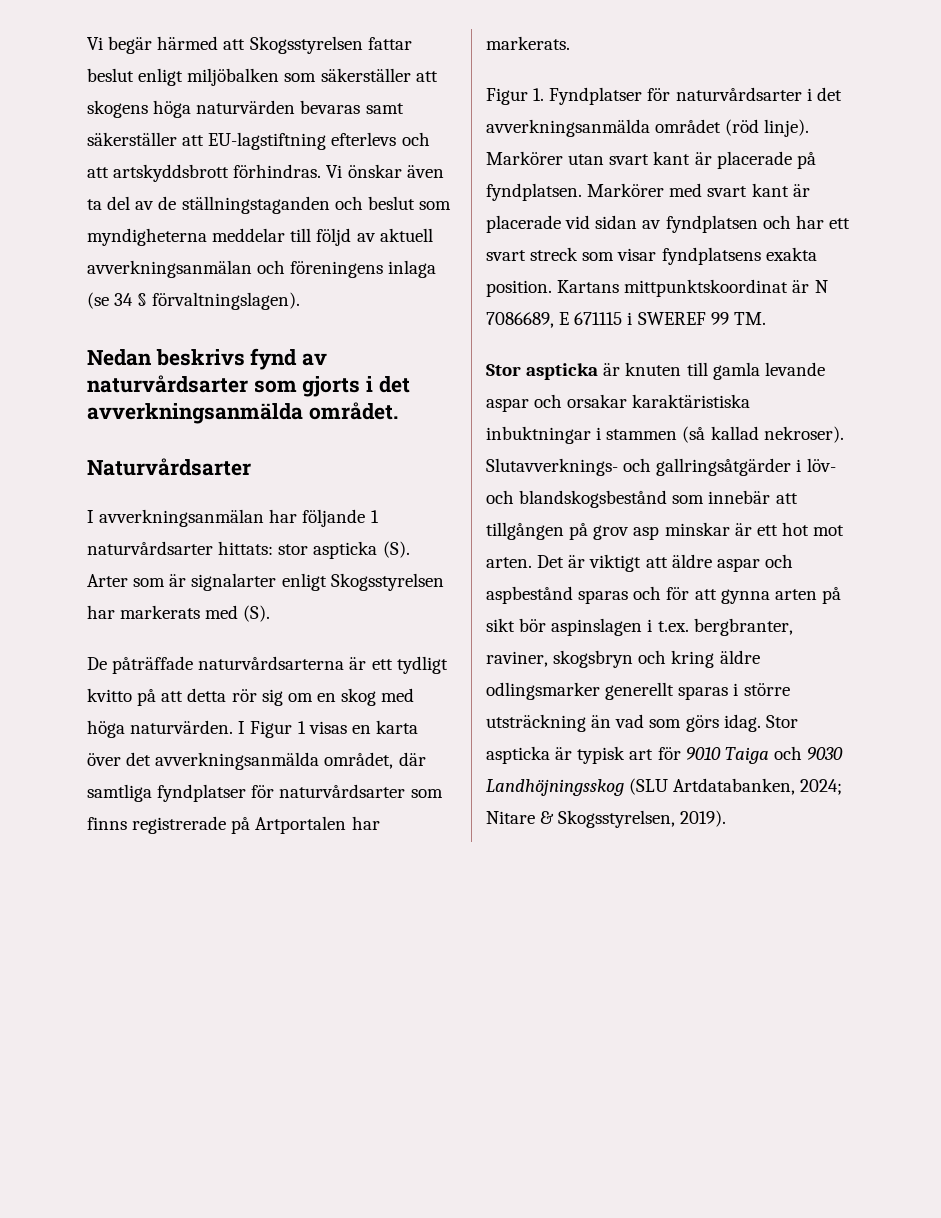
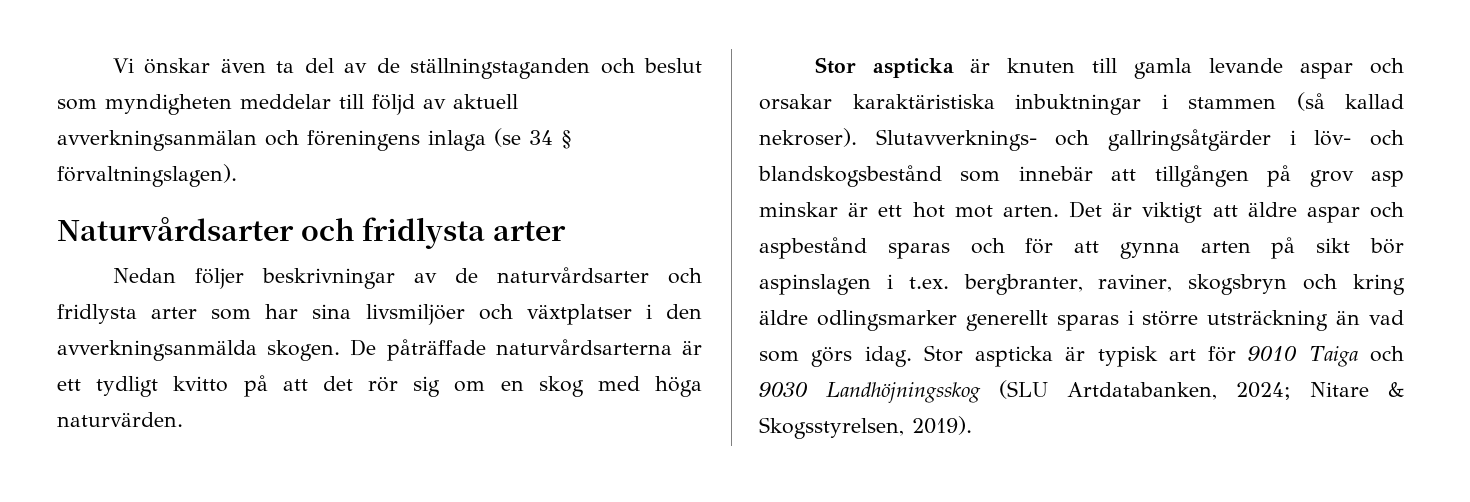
[87,36,412,54] [87,68,438,86] [87,100,404,118] [87,132,430,150] [87,164,343,182] Vi begär härmed att Skogsstyrelsen fattar beslut enligt miljöbalken som säkerställer att skogens höga naturvärden bevaras samt säkerställer att EU-lagstiftning efterlevs och att artskyddsbrott förhindras. Vi -> [112,58,134,73] Vi
[87,228,207,246] myndigheterna -> [105,94,232,115] myndigheten
[87,348,328,370] [87,375,410,397] [87,402,398,424] [87,458,251,476] [87,509,379,527] [87,541,410,559] [87,573,444,591] [87,605,271,622] Nedan beskrivs fynd av naturvårdsarter som gjorts i det avverkningsanmälda området. // Naturvårdsarter // I avverkningsanmälan har följande 1 naturvårdsarter hittats: stor aspticka (S). Arter som är signalarter enligt Skogsstyrelsen har markerats med (S). // -> [57,217,567,249] [112,267,702,289] [57,304,702,325] [57,340,341,361] Naturvårdsarter och fridlysta arter // Nedan följer beskrivningar av de naturvårdsarter och fridlysta arter som har sina livsmiljöer och växtplatser i den avverkningsanmälda skogen.
[187,688,227,702] detta -> [322,376,353,391] det
[238,720,418,738] [87,752,426,770] [87,784,443,802] [87,816,380,834] [486,36,570,50] [486,87,842,105] [486,119,810,137] [486,151,816,169] [486,183,810,201] [486,215,850,233] [486,247,817,265] [486,279,828,297] [486,312,766,328] I Figur 1 visas en karta över det avverkningsanmälda området, där samtliga fyndplatser för naturvårdsarter som finns registrerade på Artportalen har markerats. // Figur 1. Fyndplatser för naturvårdsarter i det avverkningsanmälda området (röd linje). Markörer utan svart kant är placerade på fyndplatsen. Markörer med svart kant är placerade vid sidan av fyndplatsen och har ett svart streck som visar fyndplatsens exakta position. Kartans mittpunktskoordinat är N 7086689, E 671115 i SWEREF 99 TM. -> (183, 419) none

